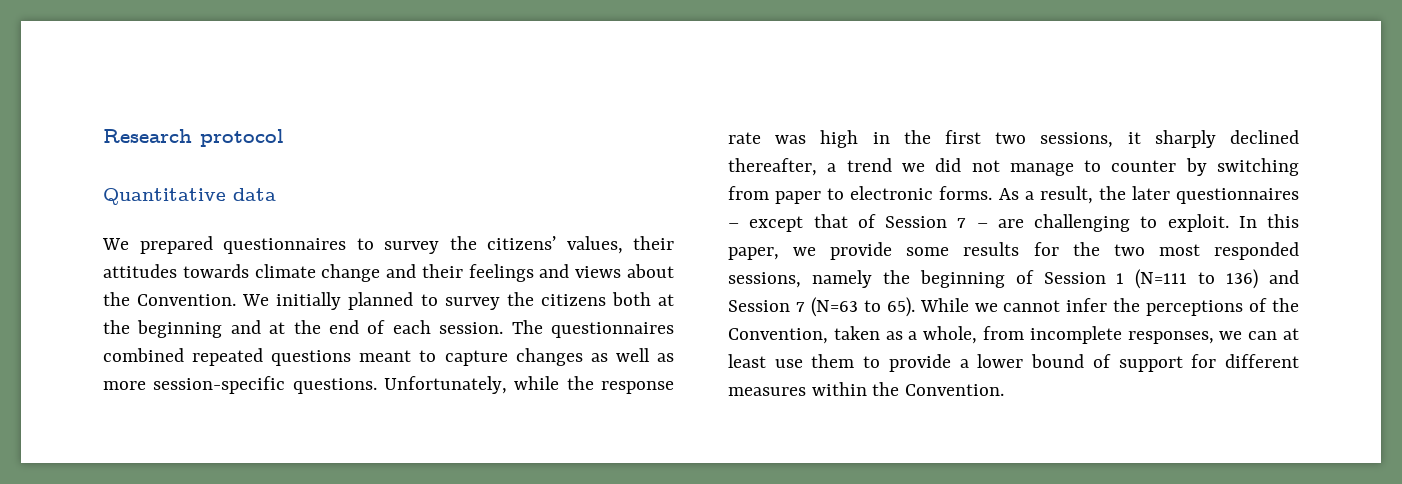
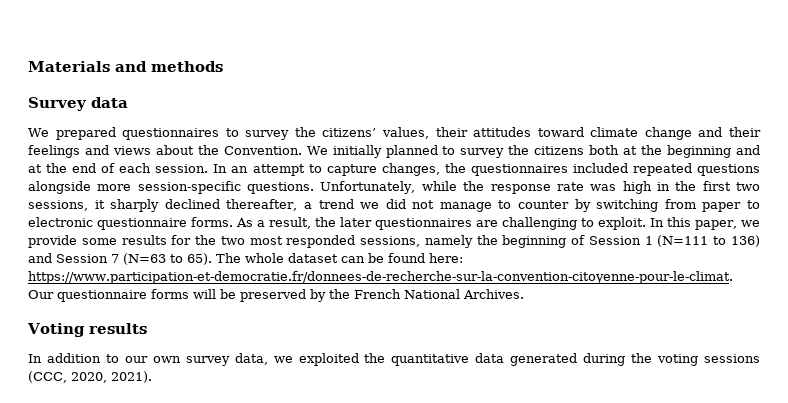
[103,129,284,147] [103,188,226,205] Research protocol // Quantitative -> [28,61,223,72] [28,97,87,111] Materials and methods // Survey
[182,264,249,278] towards -> [537,127,584,137] toward
[511,320,674,338] [103,348,674,366] The questionnaires combined repeated questions meant to capture changes as well as -> [213,163,760,176] [28,181,91,194] In an attempt to capture changes, the questionnaires included repeated questions alongside
(934, 193) none -> [97,218,188,230] questionnaire
[728,214,988,232] – except that of Session 7 – -> (473, 224) none
[919,298,1299,316] [728,326,1299,344] [728,354,1299,372] [728,382,1005,396] While we cannot infer the perceptions of the Convention, taken as a whole, from incomplete responses, we can at least use them to provide a lower bound of support for different measures within the Convention. -> [216,253,463,263] [28,271,733,284] [28,289,524,302] [27,323,147,337] [28,353,760,366] [28,371,152,383] The whole dataset can be found here: https://www.participation-et-democratie.fr/donnees-de-recherche-sur-la-convention-citoyenne-pour-le-climat. Our questionnaire forms will be preserved by the French National Archives. // Voting results // In addition to our own survey data, we exploited the quantitative data generated during the voting sessions (CCC, 2020, 2021).

